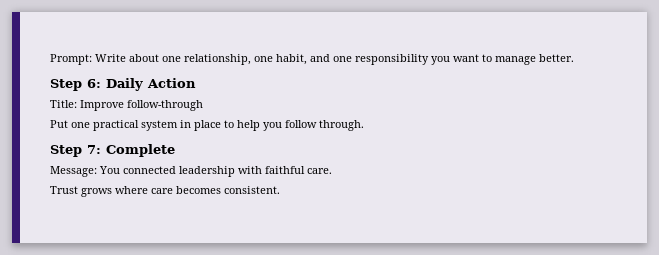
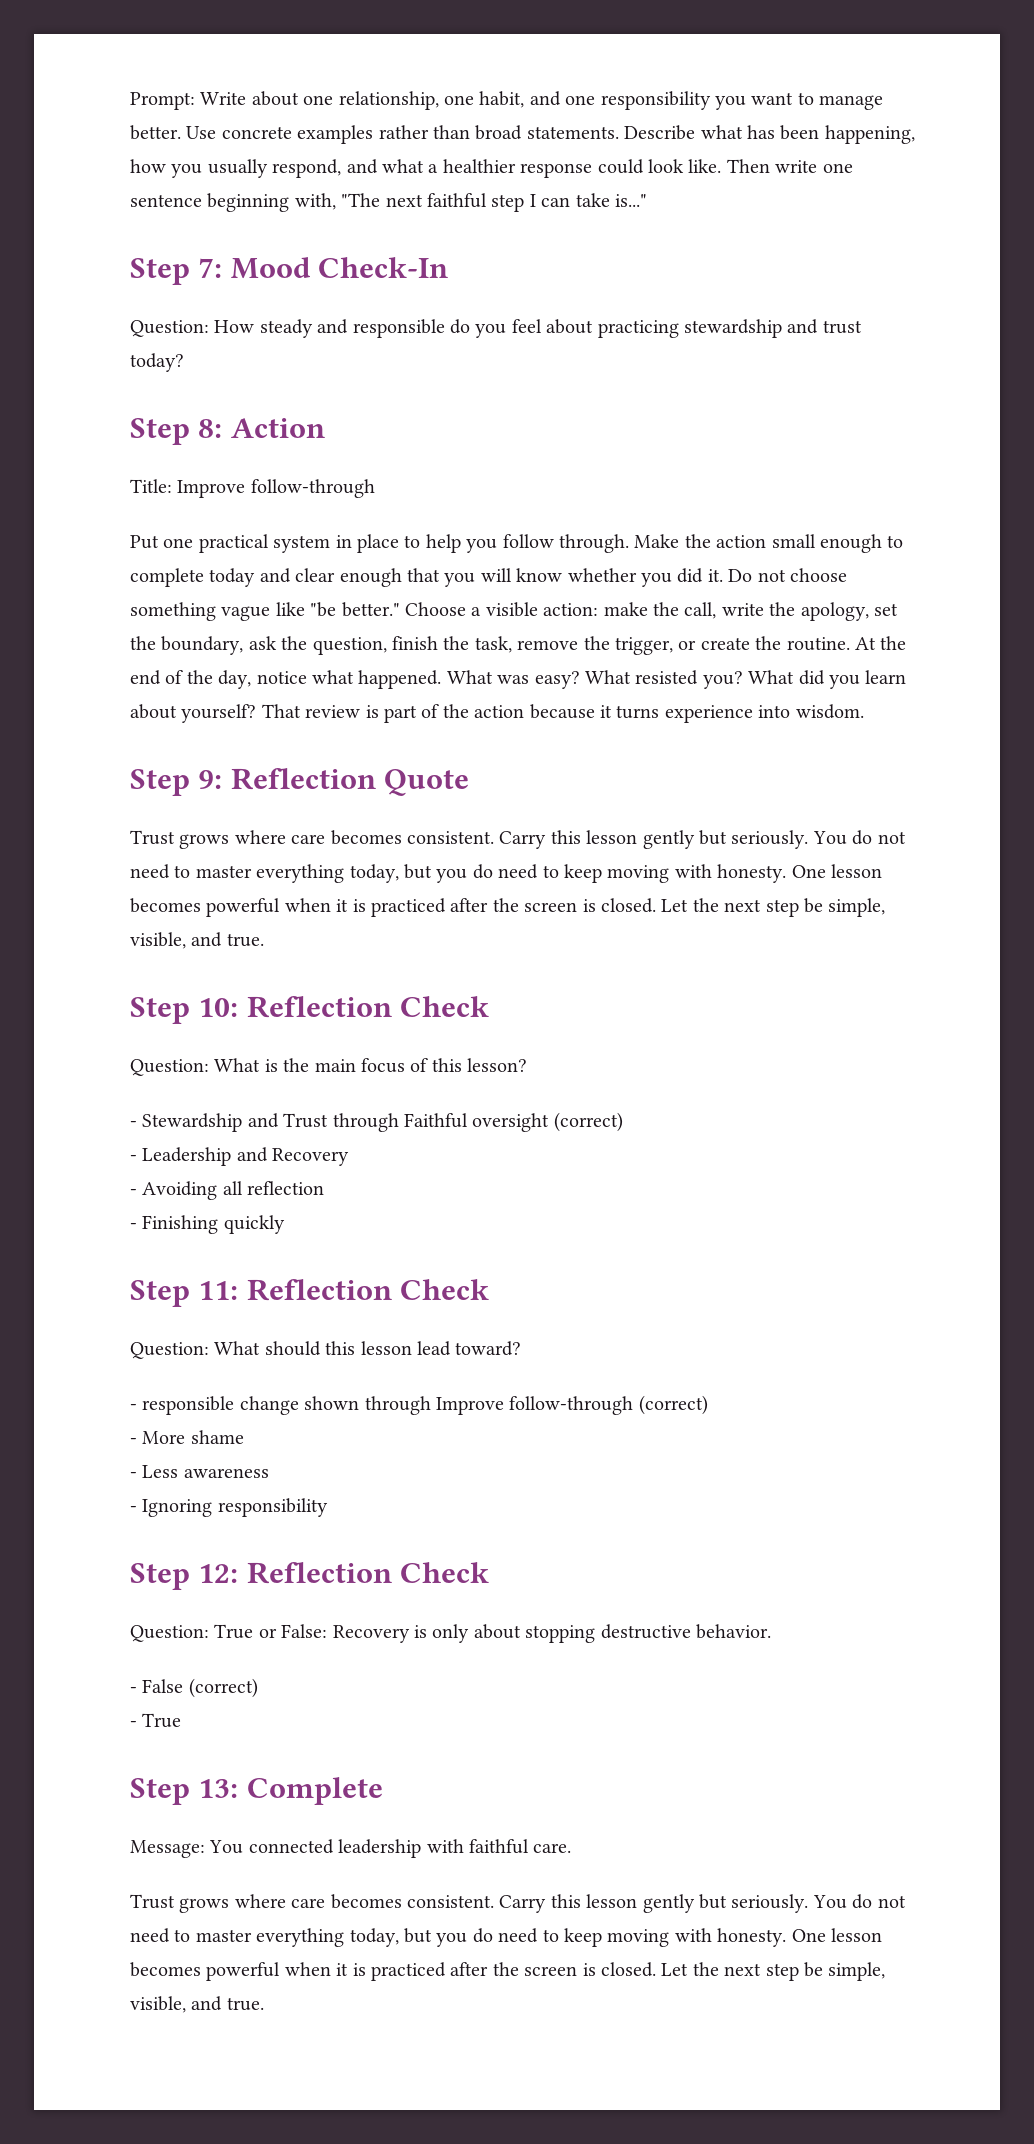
[50,78,143,91] // Step 6: Daily -> [186,125,915,144] [130,159,853,178] [130,193,647,212] [130,257,449,285] [130,319,862,338] [130,353,184,372] [130,418,223,445] Use concrete examples rather than broad statements. Describe what has been happening, how you usually respond, and what a healthier response could look like. Then write one sentence beginning with, "The next faithful step I can take is..." // Step 7: Mood Check-In // Question: How steady and responsible do you feel about practicing stewardship and trust today? // Step 8:
[50,145,101,157] // Step 7: -> [634,534,904,553] [130,568,847,587] [130,602,898,621] [130,636,907,655] [130,670,907,689] [130,704,864,723] [130,768,470,796] [130,830,906,849] [130,864,882,883] [130,898,886,917] [130,932,264,949] [130,996,490,1024] [130,1058,528,1076] [130,1112,623,1132] [130,1147,350,1166] [130,1181,325,1200] [130,1215,285,1234] [130,1279,490,1307] [130,1341,522,1359] [130,1395,708,1415] [130,1430,244,1444] [130,1465,269,1478] [130,1498,328,1517] [130,1562,490,1590] [130,1624,771,1643] [130,1678,258,1698] [130,1713,182,1728] [130,1778,239,1805] Make the action small enough to complete today and clear enough that you will know whether you did it. Do not choose something vague like "be better." Choose a visible action: make the call, write the apology, set the boundary, ask the question, finish the task, remove the trigger, or create the routine. At the end of the day, notice what happened. What was easy? What resisted you? What did you learn about yourself? That review is part of the action because it turns experience into wisdom. // Step 9: Reflection Quote // Trust grows where care becomes consistent. Carry this lesson gently but seriously. You do not need to master everything today, but you do need to keep moving with honesty. One lesson becomes powerful when it is practiced after the screen is closed. Let the next step be simple, visible, and true. // Step 10: Reflection Check // Question: What is the main focus of this lesson? // - Stewardship and Trust through Faithful oversight (correct) // - Leadership and Recovery // - Avoiding all reflection // - Finishing quickly // Step 11: Reflection Check // Question: What should this lesson lead toward? // - responsible change shown through Improve follow-through (correct) // - More shame // - Less awareness // - Ignoring responsibility // Step 12: Reflection Check // Question: True or False: Recovery is only about stopping destructive behavior. // - False (correct) // - True // Step 13:
(280, 190) none -> [499,1894,906,1913] [130,1928,882,1947] [130,1962,886,1981] [130,1996,264,2013] Carry this lesson gently but seriously. You do not need to master everything today, but you do need to keep moving with honesty. One lesson becomes powerful when it is practiced after the screen is closed. Let the next step be simple, visible, and true.

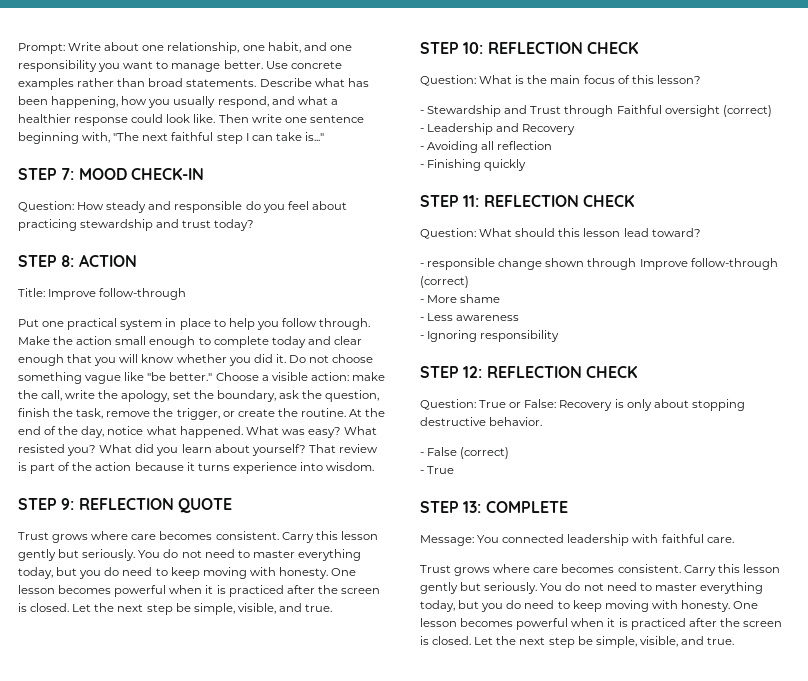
[130,257,449,285] Step 7: Mood Check-In -> [18,168,204,180] STEP 7: MOOD CHECK-IN
[130,418,325,445] Step 8: Action -> [18,254,137,267] STEP 8: ACTION
[130,768,470,796] Step 9: Reflection Quote -> [18,498,232,513] STEP 9: REFLECTION QUOTE
[130,996,490,1024] Step 10: Reflection Check -> [420,42,638,54] STEP 10: REFLECTION CHECK
[130,1279,490,1307] Step 11: Reflection Check -> [420,195,634,207] STEP 11: REFLECTION CHECK
[130,1562,490,1590] Step 12: Reflection Check -> [420,366,637,378] STEP 12: REFLECTION CHECK
[130,1777,383,1805] Step 13: Complete -> [420,501,568,513] STEP 13: COMPLETE

